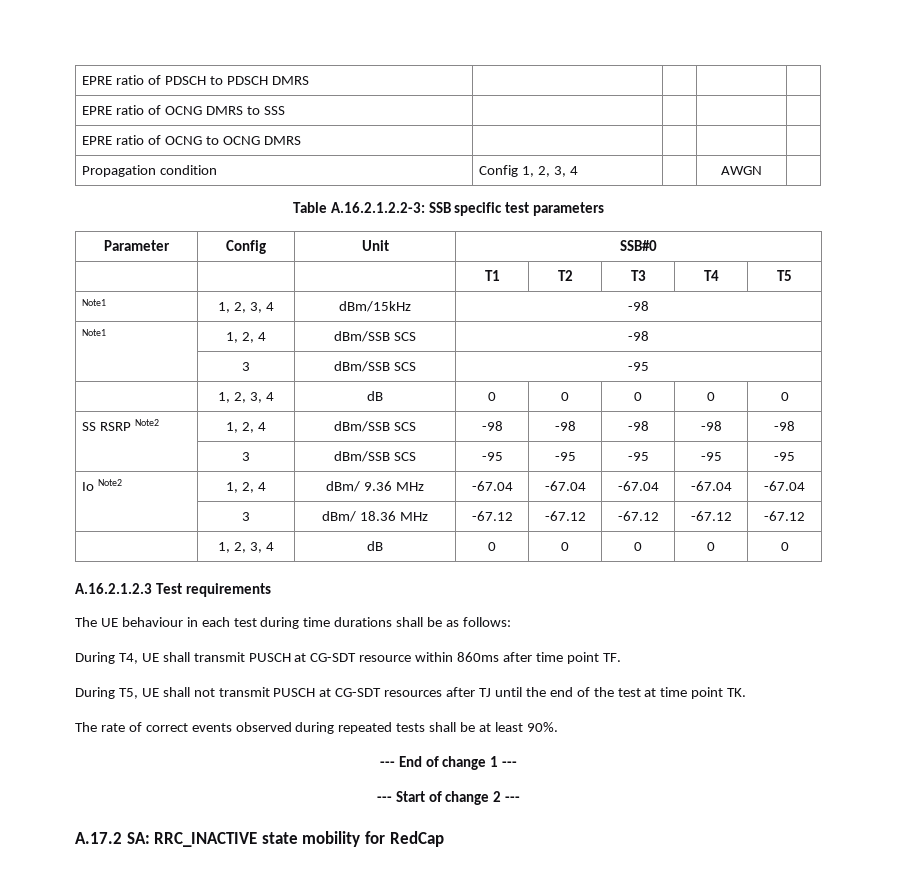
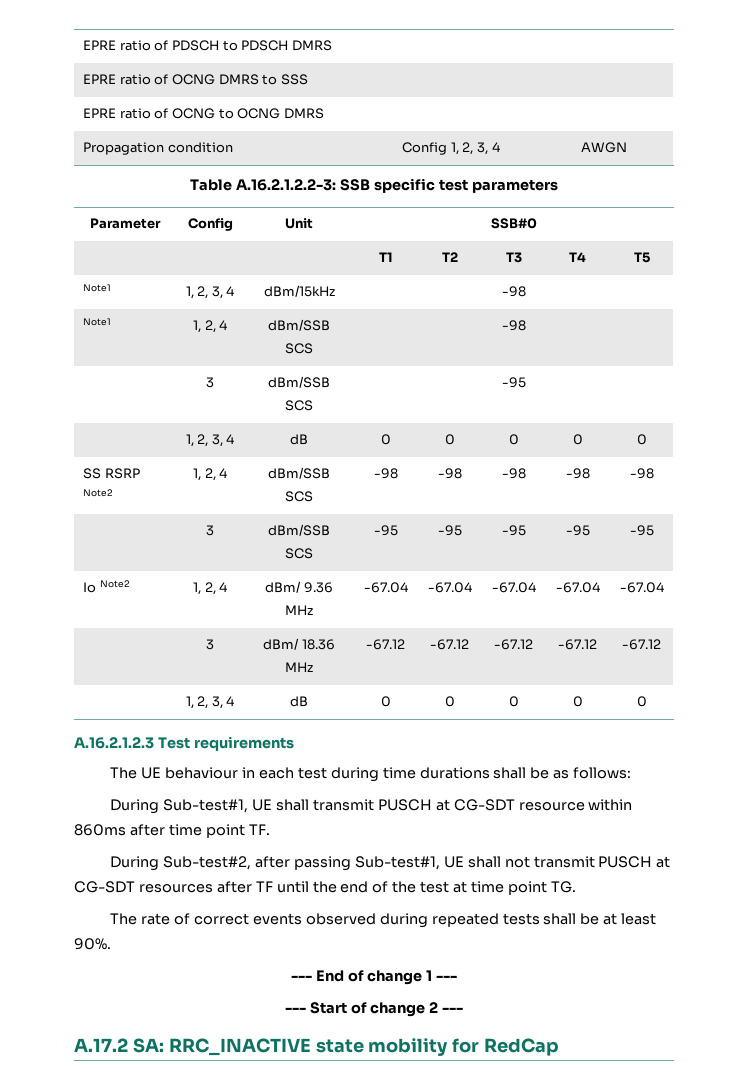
[118,653,138,664] T4, -> [163,799,249,813] Sub-test#1,
[118,688,138,699] T5, -> [163,856,440,871] Sub-test#2, after passing Sub-test#1,
[479,688,492,697] TJ -> [255,881,273,892] TF
[727,688,747,697] TK. -> [550,881,576,893] TG.

